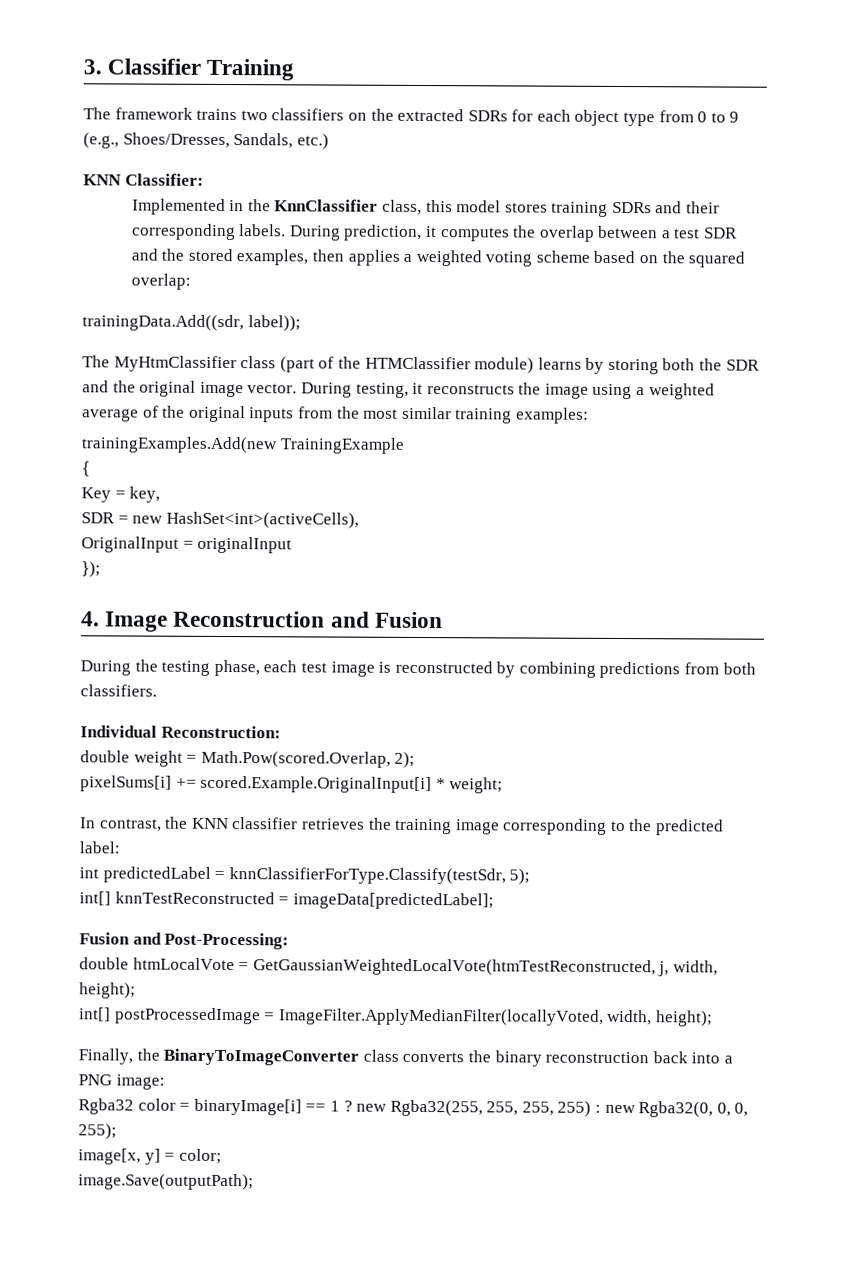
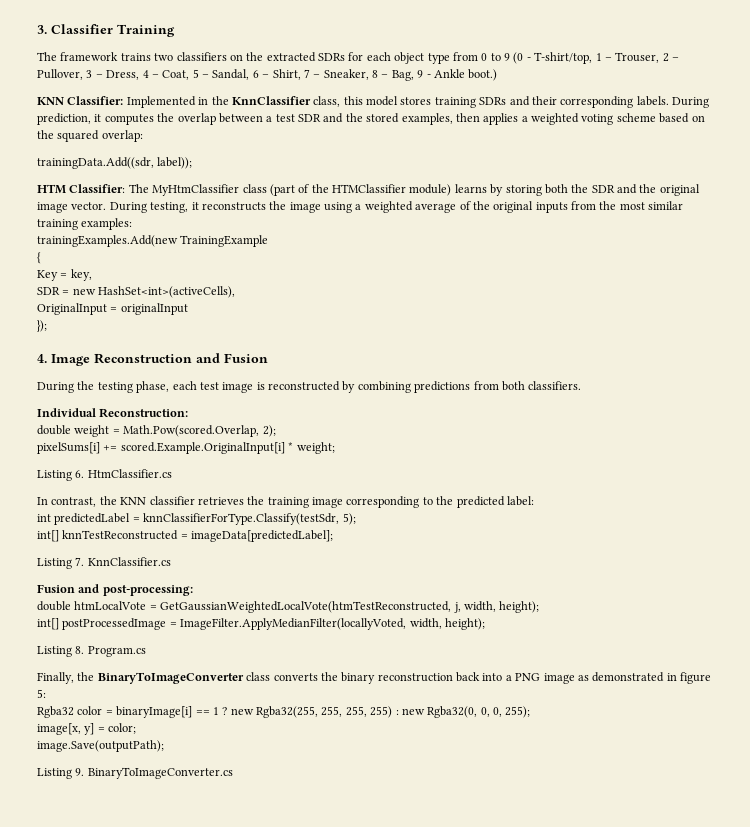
[83,132,329,150] (e.g., Shoes/Dresses, Sandals, etc.) -> [513,52,679,64] [37,69,498,81] (0 - T-shirt/top, 1 – Trouser, 2 – Pullover, 3 – Dress, 4 – Coat, 5 – Sandal, 6 – Shirt, 7 – Sneaker, 8 – Bag, 9 - Ankle boot.)
(204, 179) // -> (124, 100) none
(301, 323) none -> [37,184,126,194] HTM Classifier:
(504, 785) none -> [37,469,172,481] // Listing 6. HtmClassifier.cs
(494, 901) none -> [37,557,171,569] // Listing 7. KnnClassifier.cs
[164,932,290,950] Post-Processing: -> [102,585,193,596] post-processing:
(713, 1018) none -> [37,646,146,657] // Listing 8. Program.cs
[115,1074,165,1090] image: -> [543,672,711,684] [37,689,46,698] image as demonstrated in figure 5:
(254, 1182) none -> [37,767,233,779] // Listing 9. BinaryToImageConverter.cs

